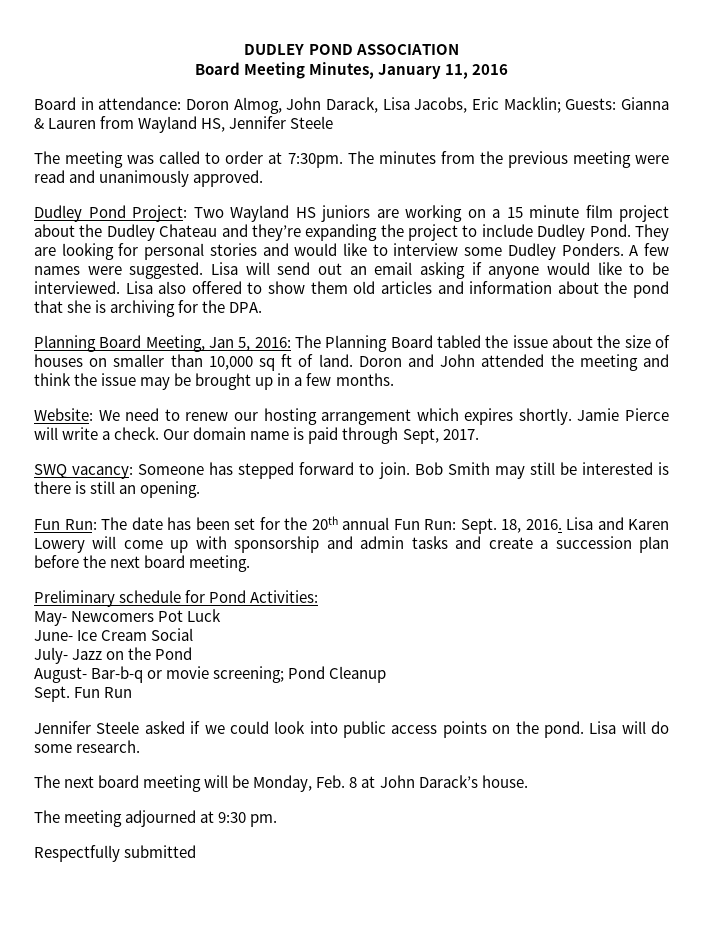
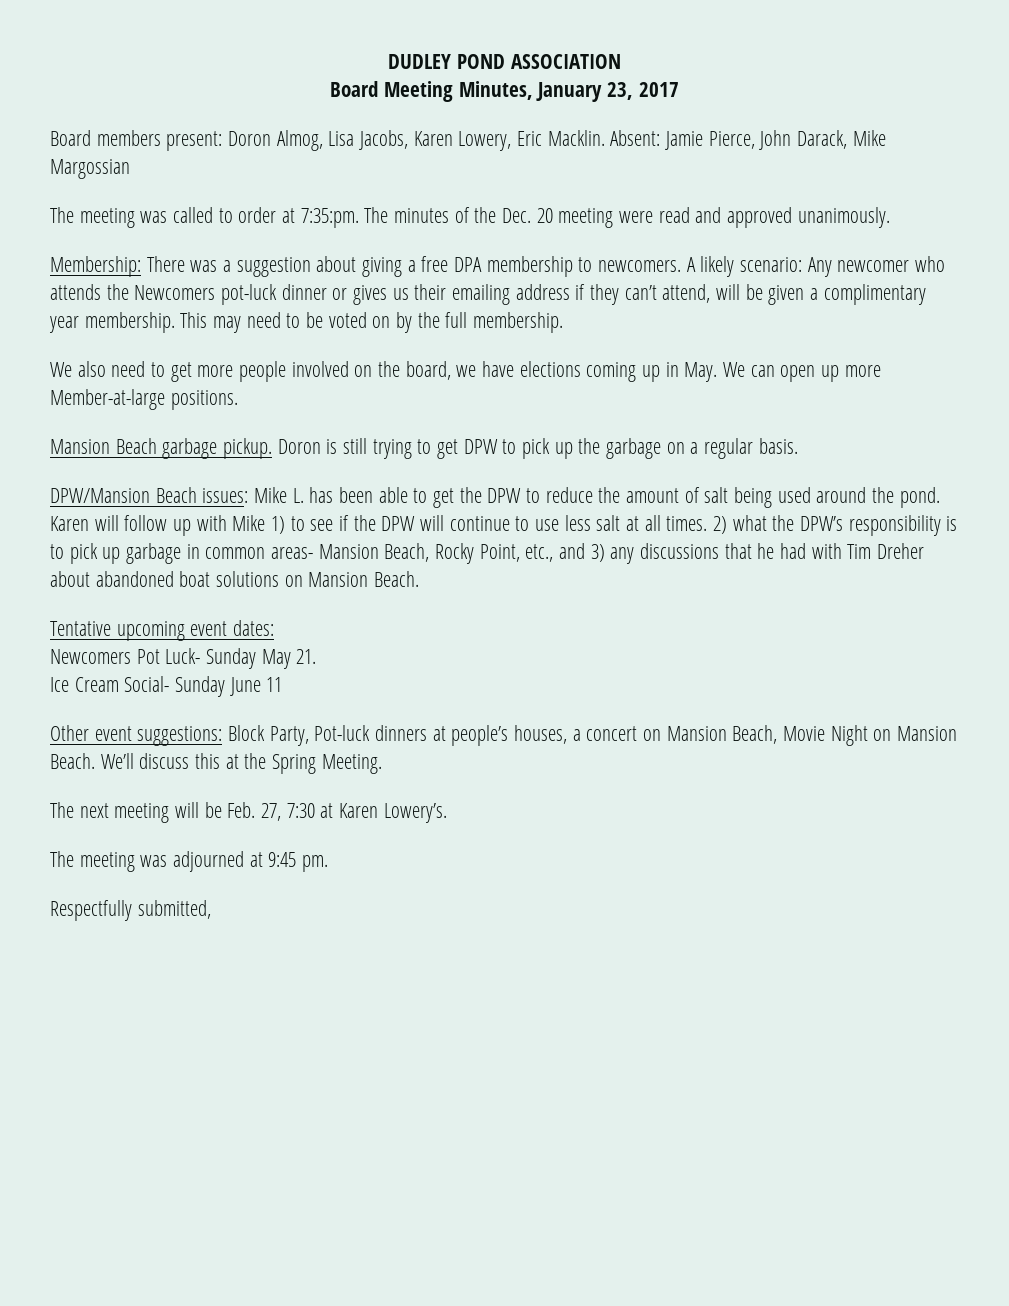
[445,64,509,79] [34,97,669,114] [34,116,334,133] 11, 2016 // Board in attendance: Doron Almog, John Darack, Lisa Jacobs, Eric Macklin; Guests: Gianna & Lauren from Wayland HS, Jennifer Steele -> [607,82,679,100] [50,130,886,151] [50,159,130,179] 23, 2017 // Board members present: Doron Almog, Lisa Jacobs, Karen Lowery, Eric Macklin. Absent: Jamie Pierce, John Darack, Mike Margossian
[287,153,343,168] 7:30pm. -> [300,208,359,228] 7:35:pm.
[440,151,669,168] [34,170,264,187] [34,205,669,222] [34,224,669,241] [34,243,669,260] [34,262,669,279] [34,281,670,298] [34,300,263,317] [34,335,670,352] [34,354,669,371] [34,373,394,390] [34,408,669,425] [34,427,479,444] [34,462,669,479] [34,481,201,498] [34,516,669,534] [34,536,669,553] [34,555,251,572] [34,590,319,607] [34,609,222,626] [34,628,194,641] [34,647,193,664] [34,666,387,683] [34,686,133,702] [34,721,669,738] [34,740,141,753] from the previous meeting were read and unanimously approved. // Dudley Pond Project: Two Wayland HS juniors are working on a 15 minute film project about the Dudley Chateau and they’re expanding the project to include Dudley Pond. They are looking for personal stories and would like to interview some Dudley Ponders. A few names were suggested. Lisa will send out an email asking if anyone would like to be interviewed. Lisa also offered to show them old articles and information about the pond that she is archiving for the DPA. // Planning Board Meeting, Jan 5, 2016: The Planning Board tabled the issue about the size of houses on smaller than 10,000 sq ft of land. Doron and John attended the meeting and think the issue may be brought up in a few months. // Website: We need to renew our hosting arrangement which expires shortly. Jamie Pierce will write a check. Our domain name is paid through Sept, 2017. // SWQ vacancy: Someone has stepped forward to join. Bob Smith may still be interested is there is still an opening. // Fun Run: The date has been set for the 20th annual Fun Run: Sept. 18, 2016. Lisa and Karen Lowery will come up with sponsorship and admin tasks and create a succession plan before the next board meeting. // Preliminary schedule for Pond Activities: // May- Newcomers Pot Luck // June- Ice Cream Social // July- Jazz on the Pond // August- Bar-b-q or movie screening; Pond Cleanup // Sept. Fun Run // Jennifer Steele asked if we could look into public access points on the pond. Lisa will do some research. -> [454,207,890,228] [50,256,946,277] [50,284,926,305] [49,312,564,333] [50,361,881,382] [50,389,238,410] [50,438,798,459] [50,487,940,508] [50,515,958,536] [50,543,925,564] [50,571,420,587] [50,620,274,641] [50,648,317,669] [50,676,283,697] [50,725,958,746] [50,753,382,774] of the Dec. 20 meeting were read and approved unanimously. // Membership: There was a suggestion about giving a free DPA membership to newcomers. A likely scenario: Any newcomer who attends the Newcomers pot-luck dinner or gives us their emailing address if they can’t attend, will be given a complimentary year membership. This may need to be voted on by the full membership. // We also need to get more people involved on the board, we have elections coming up in May. We can open up more Member-at-large positions. // Mansion Beach garbage pickup. Doron is still trying to get DPW to pick up the garbage on a regular basis. // DPW/Mansion Beach issues: Mike L. has been able to get the DPW to reduce the amount of salt being used around the pond. Karen will follow up with Mike 1) to see if the DPW will continue to use less salt at all times. 2) what the DPW’s responsibility is to pick up garbage in common areas- Mansion Beach, Rocky Point, etc., and 3) any discussions that he had with Tim Dreher about abandoned boat solutions on Mansion Beach. // Tentative upcoming event dates: // Newcomers Pot Luck- Sunday May 21. // Ice Cream Social- Sunday June 11 // Other event suggestions: Block Party, Pot-luck dinners at people’s houses, a concert on Mansion Beach, Movie Night on Mansion Beach. We’ll discuss this at the Spring Meeting.
[98,775,140,788] board -> (109, 810) none
[253,775,528,792] [34,810,123,827] Monday, Feb. 8 at John Darack’s house. // The meeting -> [227,802,447,823] [50,851,168,872] Feb. 27, 7:30 at Karen Lowery’s. // The meeting was
[218,812,247,823] 9:30 -> [268,852,297,867] 9:45
[124,845,197,858] submitted -> [137,900,211,919] submitted,

